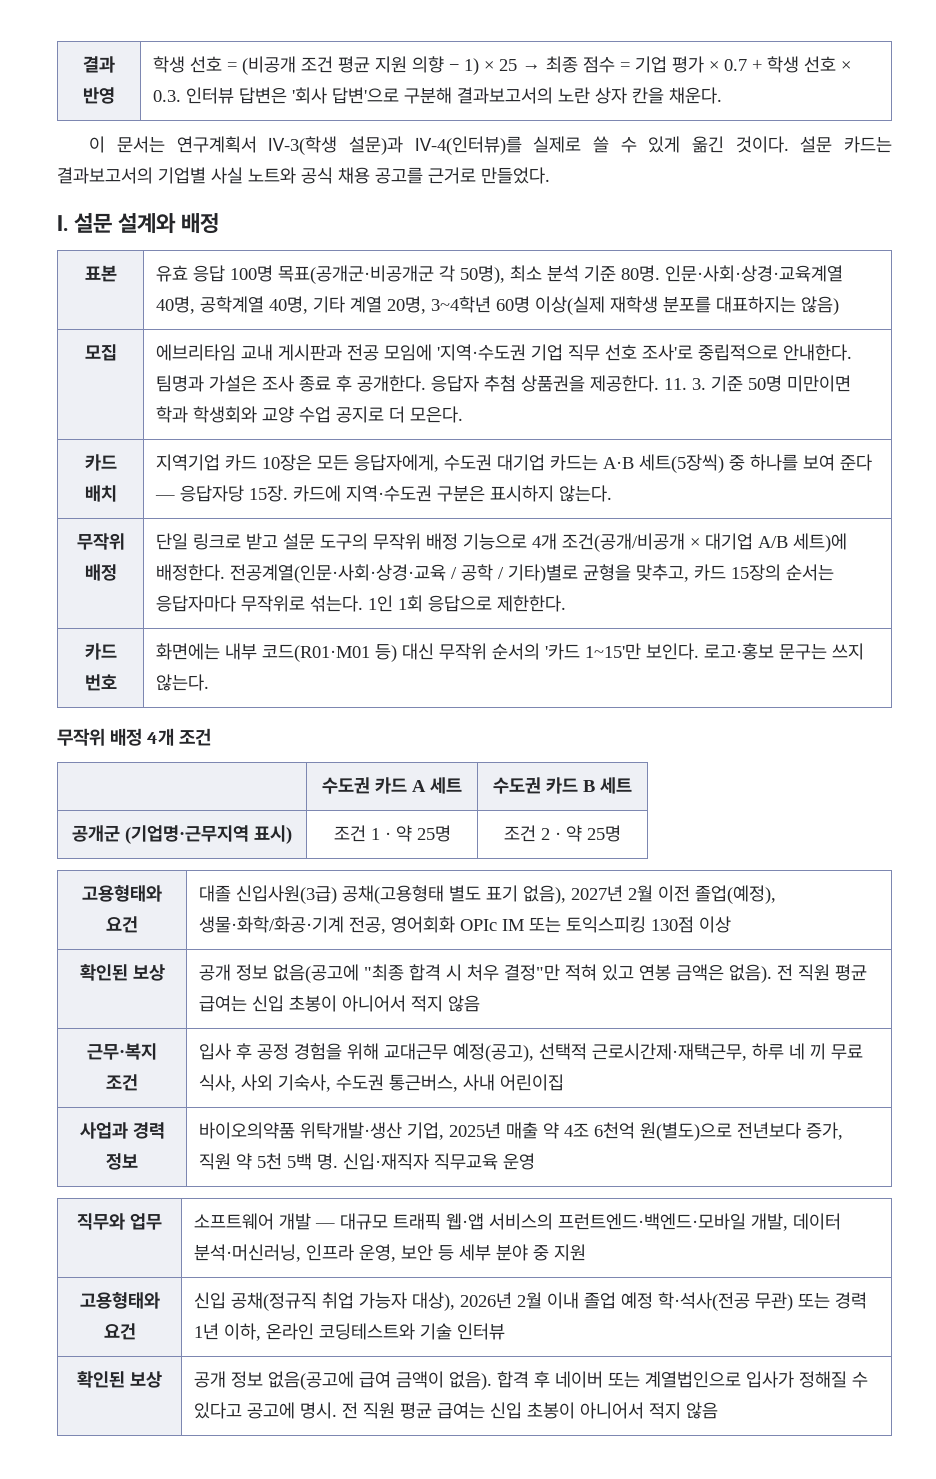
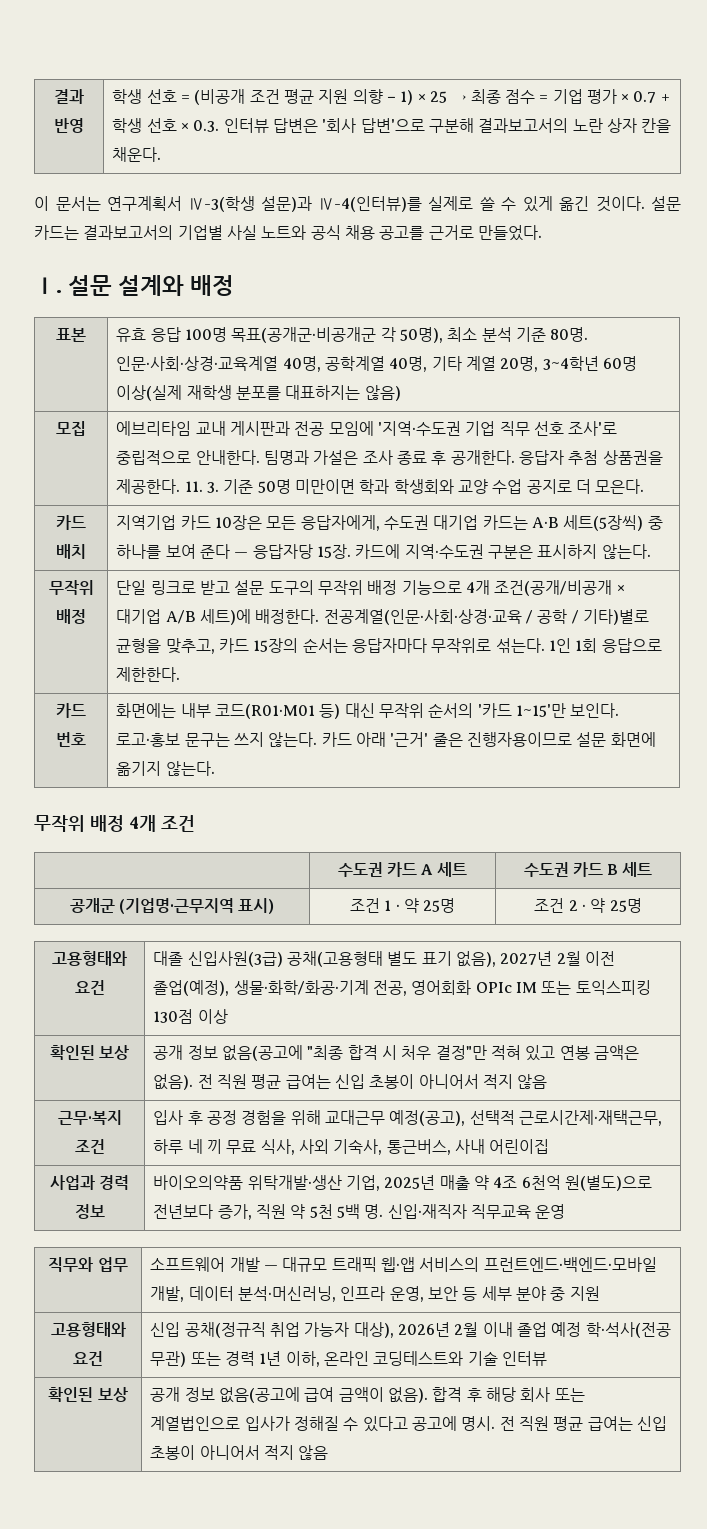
(209, 682) none -> [321,732,656,747] [116,761,215,776] 카드 아래 '근거' 줄은 진행자용이므로 설문 화면에 옮기지 않는다.
[335,1074,384,1091] 수도권 -> (383, 1147) none
[554,1371,603,1388] 네이버 -> [485,1387,551,1402] 해당 회사

